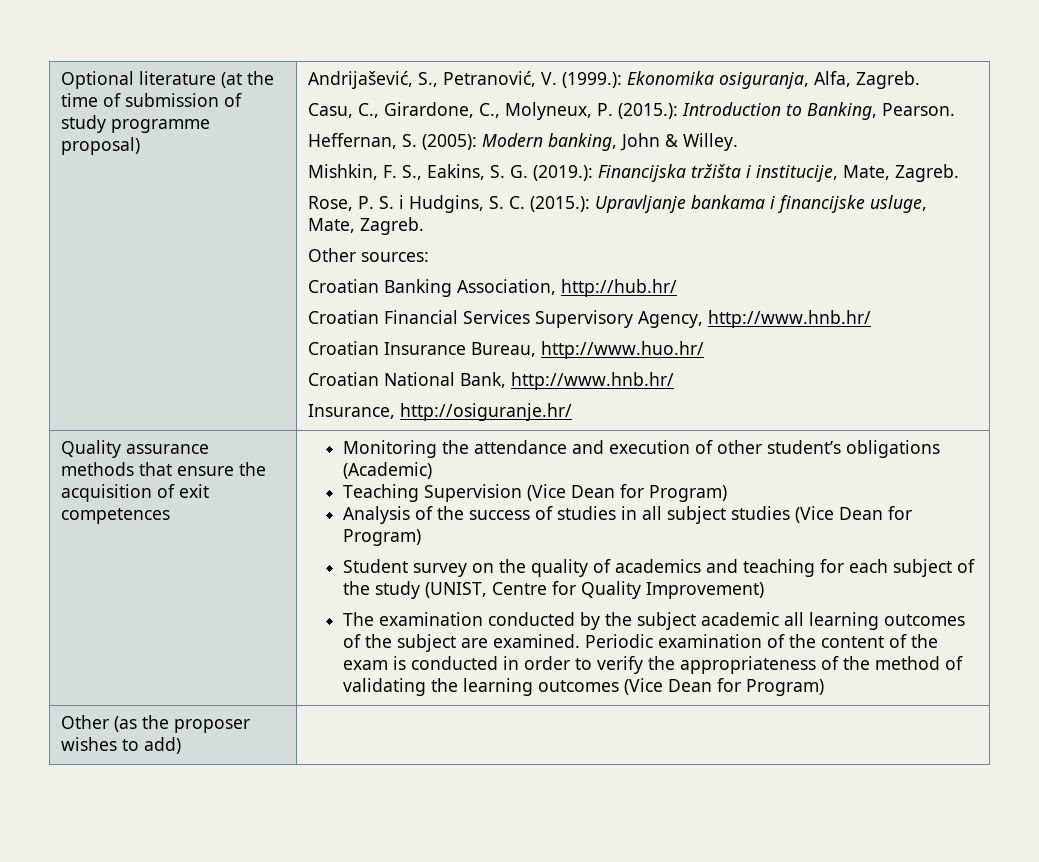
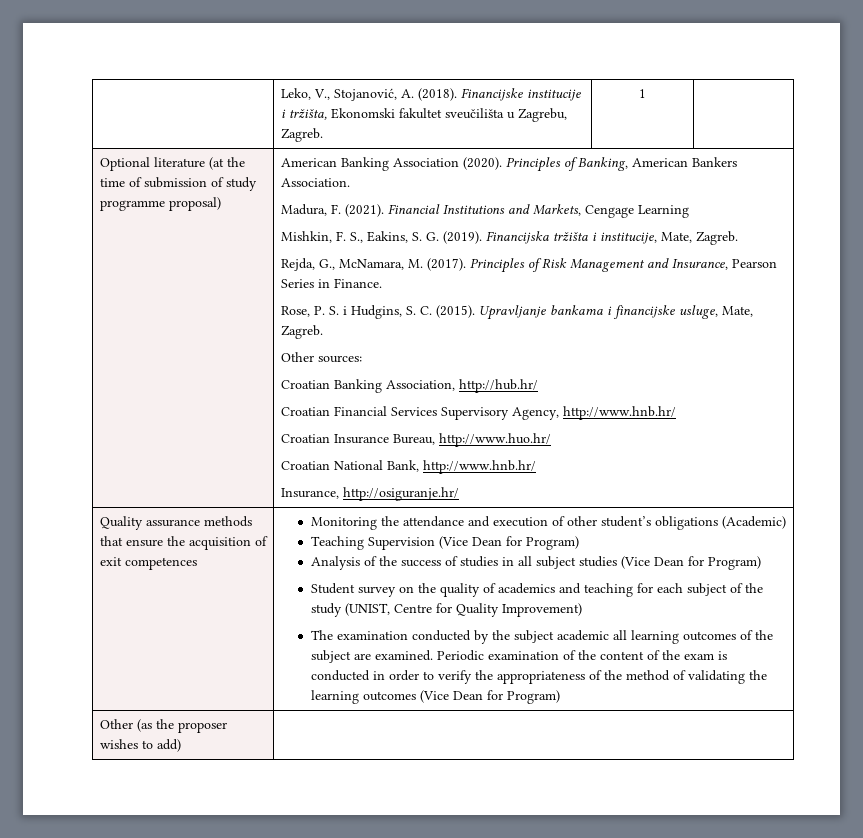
(60, 80) none -> [280,88,581,101] [280,108,567,122] [280,128,323,142] [639,89,646,98] | Leko, V., Stojanović, A. (2018). Financijske institucije i tržišta, Ekonomski fakultet sveučilišta u Zagrebu, Zagreb. | 1 | //
[307,71,920,89] [307,102,955,120] [307,133,738,151] Andrijašević, S., Petranović, V. (1999.): Ekonomika osiguranja, Alfa, Zagreb. // Casu, C., Girardone, C., Molyneux, P. (2015.): Introduction to Banking, Pearson. // Heffernan, S. (2005): Modern banking, John & Willey. -> [280,157,737,172] [280,178,350,187] [280,204,689,218] American Banking Association (2020). Principles of Banking, American Bankers Association. // Madura, F. (2021). Financial Institutions and Markets, Cengage Learning
[532,165,593,181] (2019.): -> [442,231,482,244] (2019).
(959, 173) none -> [280,258,777,273] [280,278,382,288] // Rejda, G., McNamara, M. (2017). Principles of Risk Management and Insurance, Pearson Series in Finance.
[529,196,590,212] (2015.): -> [435,305,475,318] (2015).

